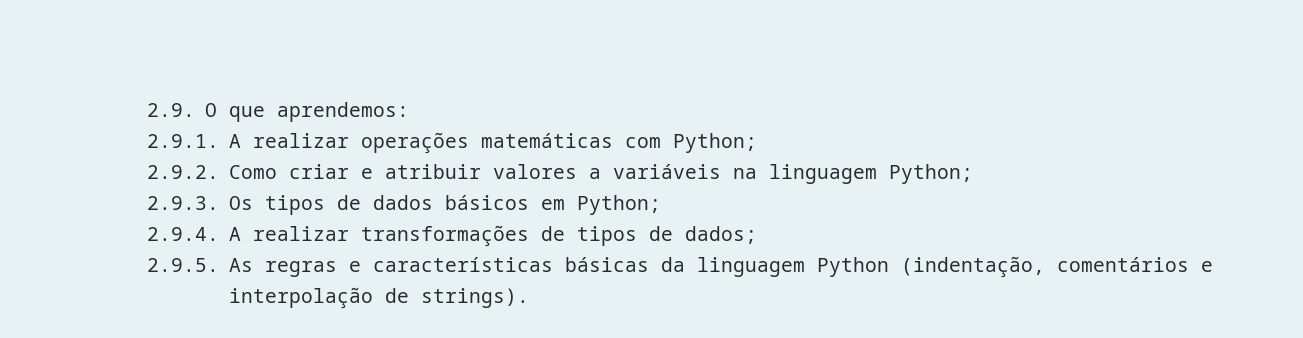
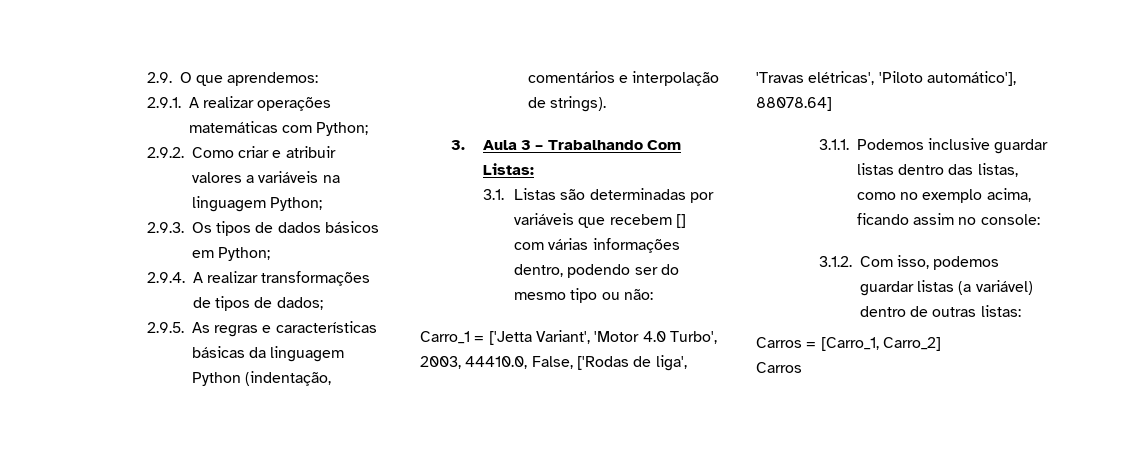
(530, 298) none -> [451,140,682,150] [482,163,534,175] [482,188,715,203] [514,213,687,228] [514,238,680,253] [514,264,680,278] [514,288,654,303] [420,330,717,345] [420,355,687,371] [756,71,1016,86] [756,97,832,111] [818,138,1049,154] [856,163,1018,177] [856,188,1031,203] [856,213,1040,225] [818,255,1000,270] [859,280,1033,296] [859,305,1021,317] [756,337,941,351] [756,362,802,373] // 3. Aula 3 – Trabalhando Com Listas: // 3.1. Listas são determinadas por variáveis que recebem [] com várias informações dentro, podendo ser do mesmo tipo ou não: // Carro_1 = ['Jetta Variant', 'Motor 4.0 Turbo', 2003, 44410.0, False, ['Rodas de liga', 'Travas elétricas', 'Piloto automático'], 88078.64] // 3.1.1. Podemos inclusive guardar listas dentro das listas, como no exemplo acima, ficando assim no console: // 3.1.2. Com isso, podemos guardar listas (a variável) dentro de outras listas: // Carros = [Carro_1, Carro_2] // Carros

